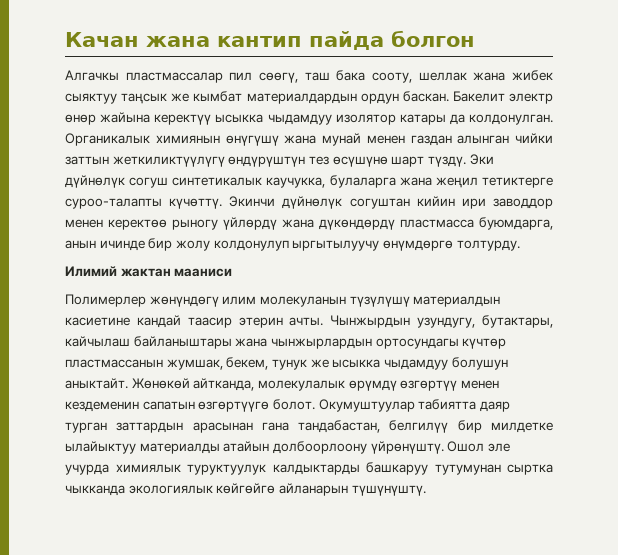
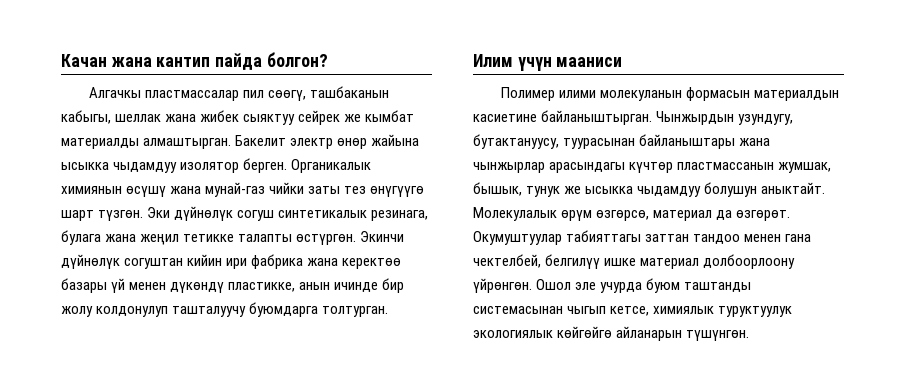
[391,30,475,47] болгон -> [266,52,328,67] болгон?
[304,70,412,83] таш бака сооту, -> [309,86,389,98] [61,110,111,124] ташбаканын кабыгы,
[121,93,168,104] таңсык -> [298,110,341,125] сейрек
[246,91,449,104] материалдардын ордун баскан. -> [61,138,232,149] материалды алмаштырган.
[154,114,212,125] керектүү -> (420, 140) none
[399,114,553,125] [65,133,553,146] [65,154,494,167] [65,175,554,188] [65,198,223,209] катары да колдонулган. Органикалык химиянын өнүгүшү жана мунай менен газдан алынган чийки заттын жеткиликтүүлүгү өндүрүштүн тез өсүшүнө шарт түздү. Эки дүйнөлүк согуш синтетикалык каучукка, булаларга жана жеңил тетиктерге суроо-талапты күчөттү. -> [243,158,372,173] [61,182,425,197] [61,206,429,221] [61,230,357,245] берген. Органикалык химиянын өсүшү жана мунай-газ чийки заты тез өнүгүүгө шарт түзгөн. Эки дүйнөлүк согуш синтетикалык резинага, булага жана жеңил тетикке талапты өстүргөн.
[492,198,553,209] [65,217,553,230] заводдор менен керектөө рыногу үйлөрдү жана дүкөндөрдү пластмасса буюмдарга, -> [251,254,402,269] [61,278,296,293] фабрика жана керектөө базары үй менен дүкөндү пластикке,
[292,240,520,251] [65,266,233,277] [65,294,501,307] [65,315,553,328] [65,336,459,349] ыргытылуучу өнүмдөргө толтурду. // Илимий жактан мааниси // Полимерлер жөнүндөгү илим молекуланын түзүлүшү материалдын касиетине кандай таасир этерин ачты. Чынжырдын узундугу, бутактары, кайчылаш байланыштары жана чынжырлардын ортосундагы -> [172,302,389,317] [473,54,623,71] [500,87,839,101] [473,110,794,125] [473,134,771,149] [473,162,626,173] ташталуучу буюмдарга толтурган. // Илим үчүн мааниси // Полимер илими молекуланын формасын материалдын касиетине байланыштырган. Чынжырдын узундугу, бутактануусу, туурасынан байланыштары жана чынжырлар арасындагы
[226,357,269,370] бекем, -> [473,182,522,196] бышык,
[131,378,499,391] [65,399,510,412] [65,420,553,433] [65,441,510,454] [65,462,553,475] [65,485,125,496] Жөнөкөй айтканда, молекулалык өрүмдү өзгөртүү менен кездеменин сапатын өзгөртүүгө болот. Окумуштуулар табиятта даяр турган заттардын арасынан гана тандабастан, белгилүү бир милдетке ылайыктуу материалды атайын долбоорлоону үйрөнүштү. Ошол эле учурда химиялык туруктуулук калдыктарды башкаруу тутумунан сыртка чыкканда -> [473,207,791,221] [473,230,812,245] [473,254,796,269] [473,278,752,293] [473,306,793,317] Молекулалык өрүм өзгөрсө, материал да өзгөрөт. Окумуштуулар табияттагы заттан тандоо менен гана чектелбей, белгилүү ишке материал долбоорлоону үйрөнгөн. Ошол эле учурда буюм таштанды системасынан чыгып кетсе, химиялык туруктуулук
[351,485,426,496] түшүнүштү. -> [686,330,750,341] түшүнгөн.

